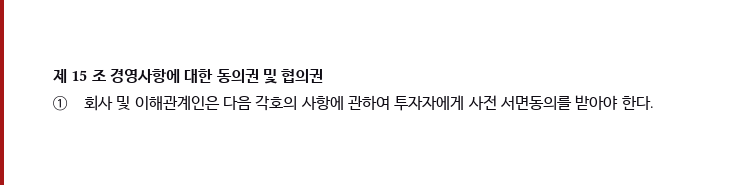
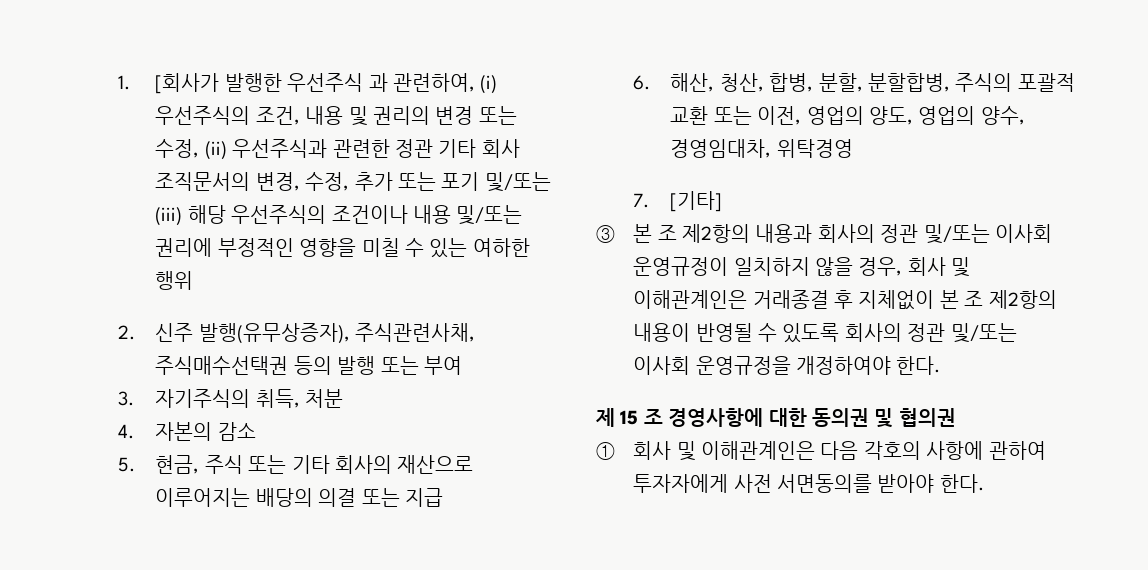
(53, 76) none -> [118,73,498,94] [155,106,517,126] [155,139,520,160] [155,172,551,192] [155,205,523,226] [155,238,530,258] [155,271,194,290] [118,323,476,344] [155,356,463,375] [118,389,344,408] [118,422,256,441] [118,455,474,474] [155,488,444,507] [633,73,1075,92] [670,106,1025,125] [670,139,853,158] [633,191,723,212] [596,224,1053,244] [633,257,971,277] [633,290,1057,310] [633,323,1017,343] [633,356,941,375] 1. [회사가 발행한 우선주식 과 관련하여, (i) 우선주식의 조건, 내용 및 권리의 변경 또는 수정, (ii) 우선주식과 관련한 정관 기타 회사 조직문서의 변경, 수정, 추가 또는 포기 및/또는 (iii) 해당 우선주식의 조건이나 내용 및/또는 권리에 부정적인 영향을 미칠 수 있는 여하한 행위 // 2. 신주 발행(유무상증자), 주식관련사채, 주식매수선택권 등의 발행 또는 부여 // 3. 자기주식의 취득, 처분 // 4. 자본의 감소 // 5. 현금, 주식 또는 기타 회사의 재산으로 이루어지는 배당의 의결 또는 지급 // 6. 해산, 청산, 합병, 분할, 분할합병, 주식의 포괄적 교환 또는 이전, 영업의 양도, 영업의 양수, 경영임대차, 위탁경영 // 7. [기타] // ③ 본 조 제2항의 내용과 회사의 정관 및/또는 이사회 운영규정이 일치하지 않을 경우, 회사 및 이해관계인은 거래종결 후 지체없이 본 조 제2항의 내용이 반영될 수 있도록 회사의 정관 및/또는 이사회 운영규정을 개정하여야 한다. //

